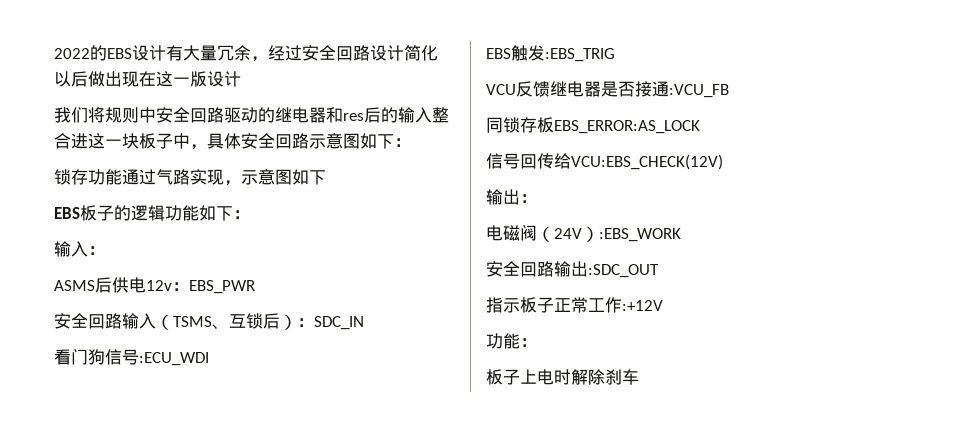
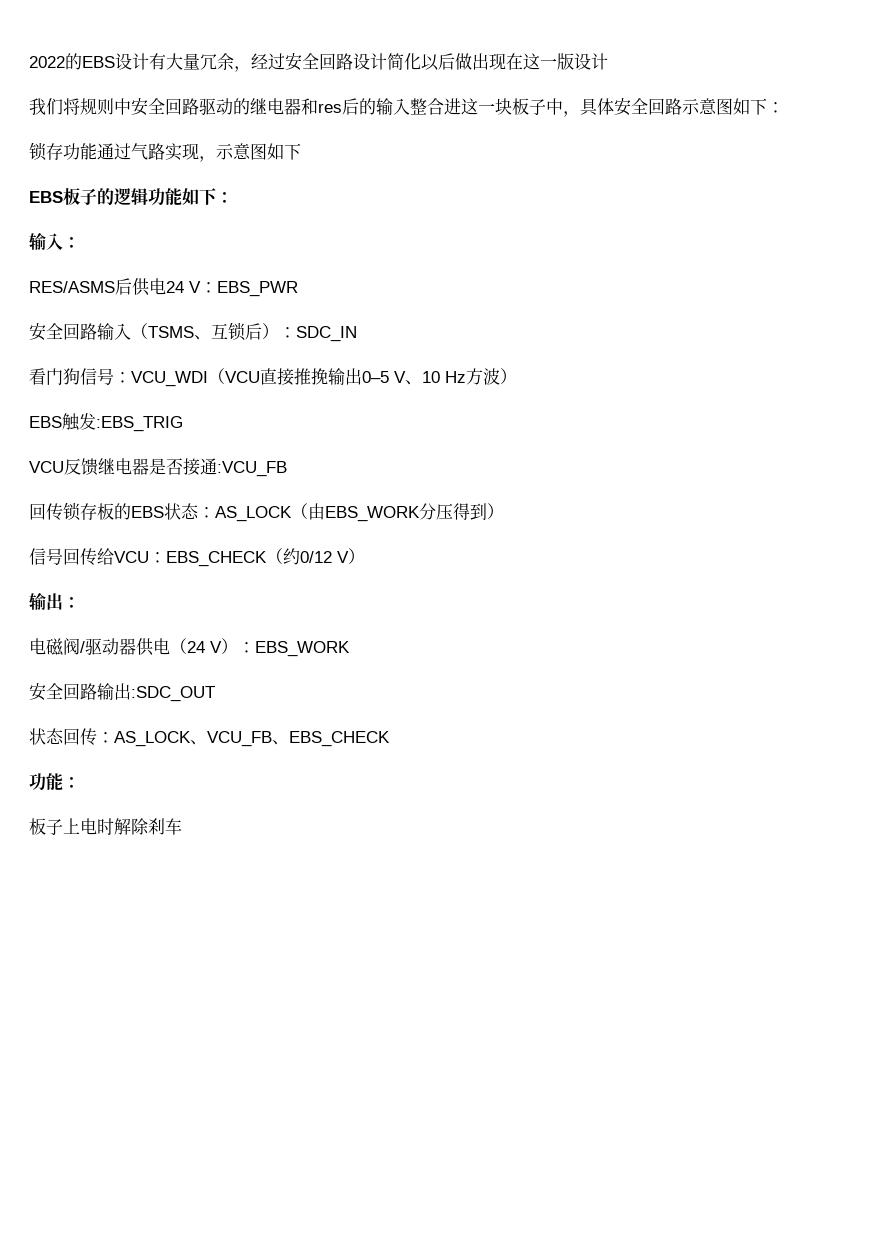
[54,277,172,293] ASMS后供电12v -> [29,278,201,296] RES/ASMS后供电24 V
[139,352,209,366] :ECU_WDI -> [114,368,517,387] ：VCU_WDI（VCU直接推挽输出0–5 V、10 Hz方波）
[486,117,700,134] [486,153,723,170] [486,189,537,205] [486,225,681,242] [486,261,659,278] [486,297,663,313] 同锁存板EBS_ERROR:AS_LOCK // 信号回传给VCU:EBS_CHECK(12V) // 输出： // 电磁阀（24V）:EBS_WORK // 安全回路输出:SDC_OUT // 指示板子正常工作:+12V -> [29,502,504,522] [29,548,365,567] [29,592,80,610] [29,638,350,657] [29,683,215,702] [29,728,390,747] 回传锁存板的EBS状态：AS_LOCK（由EBS_WORK分压得到） // 信号回传给VCU：EBS_CHECK（约0/12 V） // 输出： // 电磁阀/驱动器供电（24 V）：EBS_WORK // 安全回路输出:SDC_OUT // 状态回传：AS_LOCK、VCU_FB、EBS_CHECK

